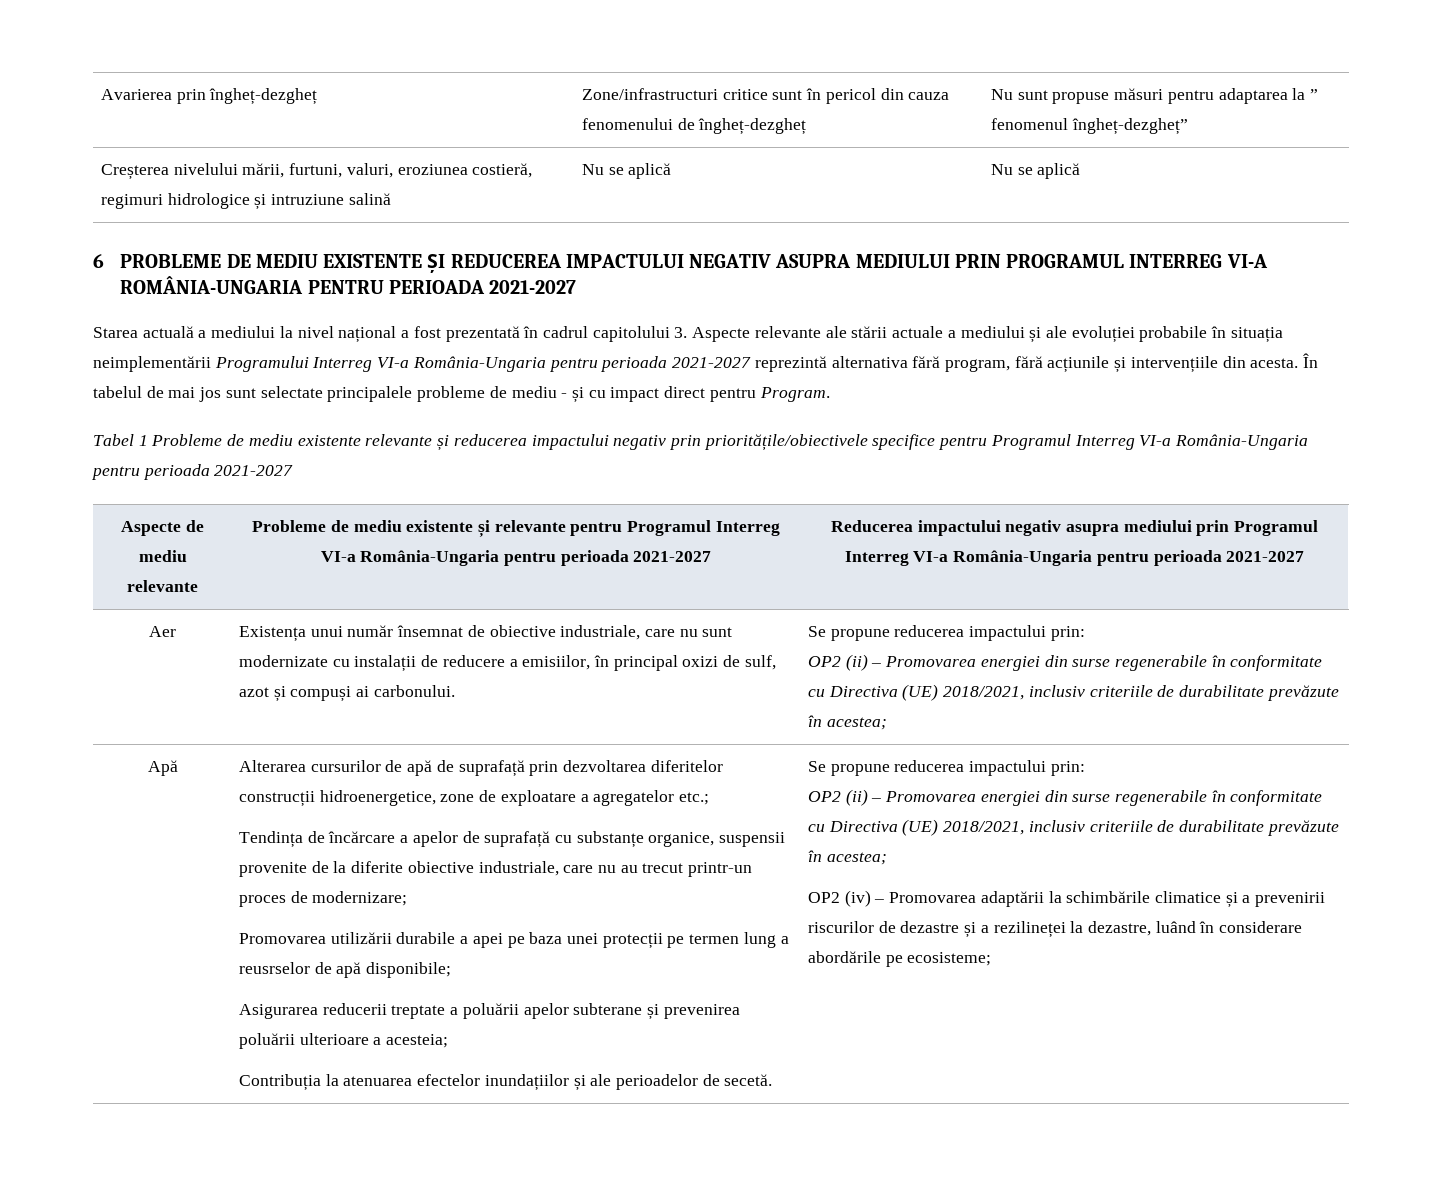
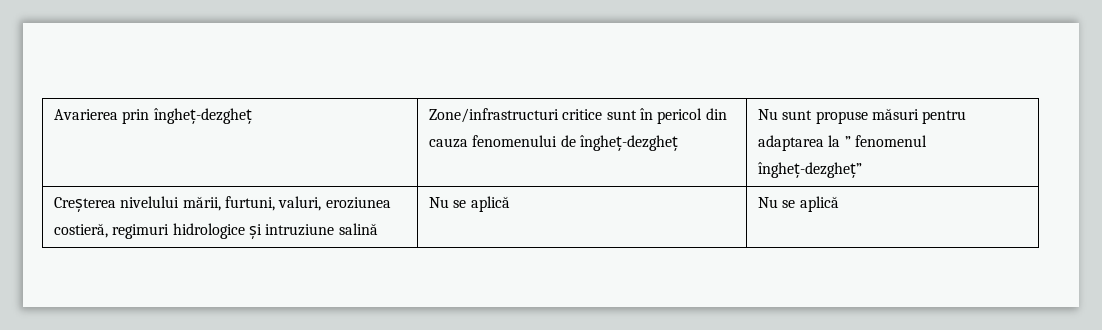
[93,254,1268,273] [120,276,577,294] [93,326,1283,343] [93,353,1319,373] [93,386,830,403] [93,434,1309,451] [91,464,294,480] [121,520,204,536] [138,550,187,562] [127,580,198,592] [252,520,780,537] [320,550,712,566] [830,520,1319,536] [844,550,1305,566] [149,626,176,637] [238,625,733,642] [238,655,776,672] [238,685,455,702] [807,625,1085,641] [807,654,1323,671] [807,684,1339,701] [807,715,887,730] [147,760,178,776] [238,760,723,777] [238,790,709,807] [238,831,786,848] [238,861,753,877] [238,891,408,907] [238,932,789,949] [238,962,452,978] [238,1003,740,1020] [238,1033,449,1049] [238,1074,773,1091] [807,760,1085,776] [807,789,1323,806] [807,819,1339,836] [807,850,887,865] [807,890,1326,908] [807,921,1303,938] [807,951,992,967] // 6 PROBLEME DE MEDIU EXISTENTE ȘI REDUCEREA IMPACTULUI NEGATIV ASUPRA MEDIULUI PRIN PROGRAMUL INTERREG VI-A ROMÂNIA-UNGARIA PENTRU PERIOADA 2021-2027 // Starea actuală a mediului la nivel național a fost prezentată în cadrul capitolului 3. Aspecte relevante ale stării actuale a mediului și ale evoluției probabile în situația neimplementării Programului Interreg VI-a România-Ungaria pentru perioada 2021-2027 reprezintă alternativa fără program, fără acțiunile și intervențiile din acesta. În tabelul de mai jos sunt selectate principalele probleme de mediu - și cu impact direct pentru Program. // Tabel 1 Probleme de mediu existente relevante și reducerea impactului negativ prin prioritățile/obiectivele specifice pentru Programul Interreg VI-a România-Ungaria pentru perioada 2021-2027 // Aspecte de mediu relevante | Probleme de mediu existente și relevante pentru Programul Interreg VI-a România-Ungaria pentru perioada 2021-2027 | Reducerea impactului negativ asupra mediului prin Programul Interreg VI-a România-Ungaria pentru perioada 2021-2027 // Aer | Existența unui număr însemnat de obiective industriale, care nu sunt modernizate cu instalații de reducere a emisiilor, în principal oxizi de sulf, azot și compuși ai carbonului. | Se propune reducerea impactului prin: // OP2 (ii) – Promovarea energiei din surse regenerabile în conformitate cu Directiva (UE) 2018/2021, inclusiv criteriile de durabilitate prevăzute în acestea; // Apă | Alterarea cursurilor de apă de suprafață prin dezvoltarea diferitelor construcții hidroenergetice, zone de exploatare a agregatelor etc.; // Tendința de încărcare a apelor de suprafață cu substanțe organice, suspensii provenite de la diferite obiective industriale, care nu au trecut printr-un proces de modernizare; // Promovarea utilizării durabile a apei pe baza unei protecții pe termen lung a reusrselor de apă disponibile; // Asigurarea reducerii treptate a poluării apelor subterane și prevenirea poluării ulterioare a acesteia; // Contribuția la atenuarea efectelor inundațiilor și ale perioadelor de secetă. | Se propune reducerea impactului prin: // OP2 (ii) – Promovarea energiei din surse regenerabile în conformitate cu Directiva (UE) 2018/2021, inclusiv criteriile de durabilitate prevăzute în acestea; // OP2 (iv) – Promovarea adaptării la schimbările climatice și a prevenirii riscurilor de dezastre și a rezilineței la dezastre, luând în considerare abordările pe ecosisteme; -> (839, 204) none

